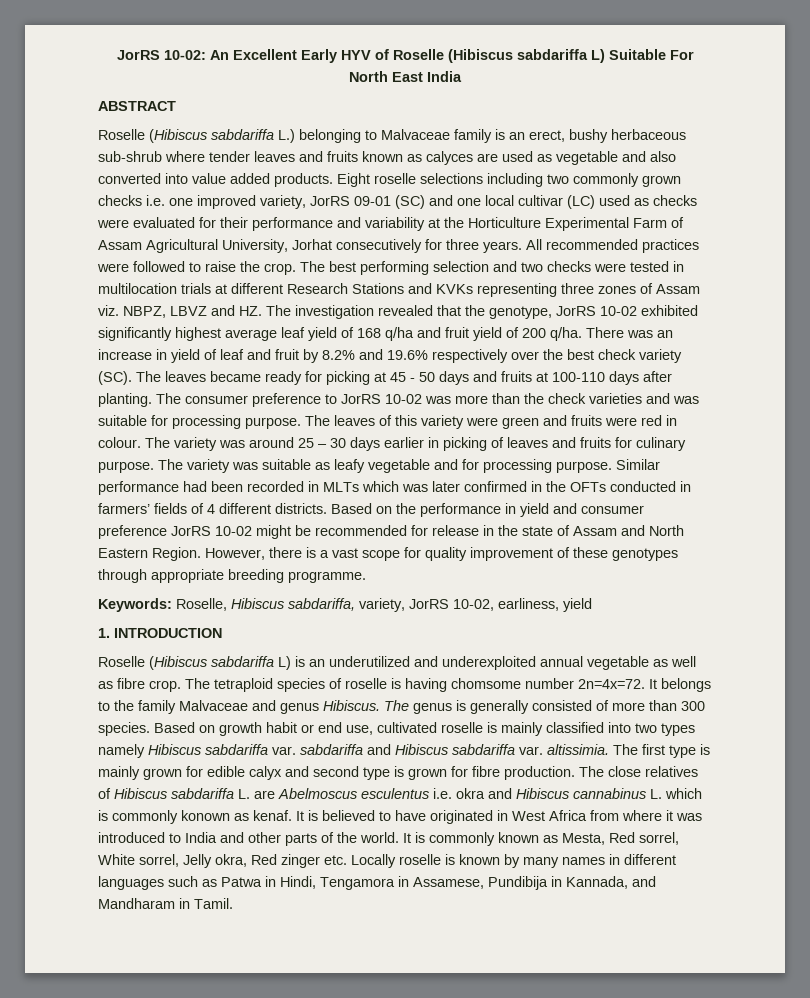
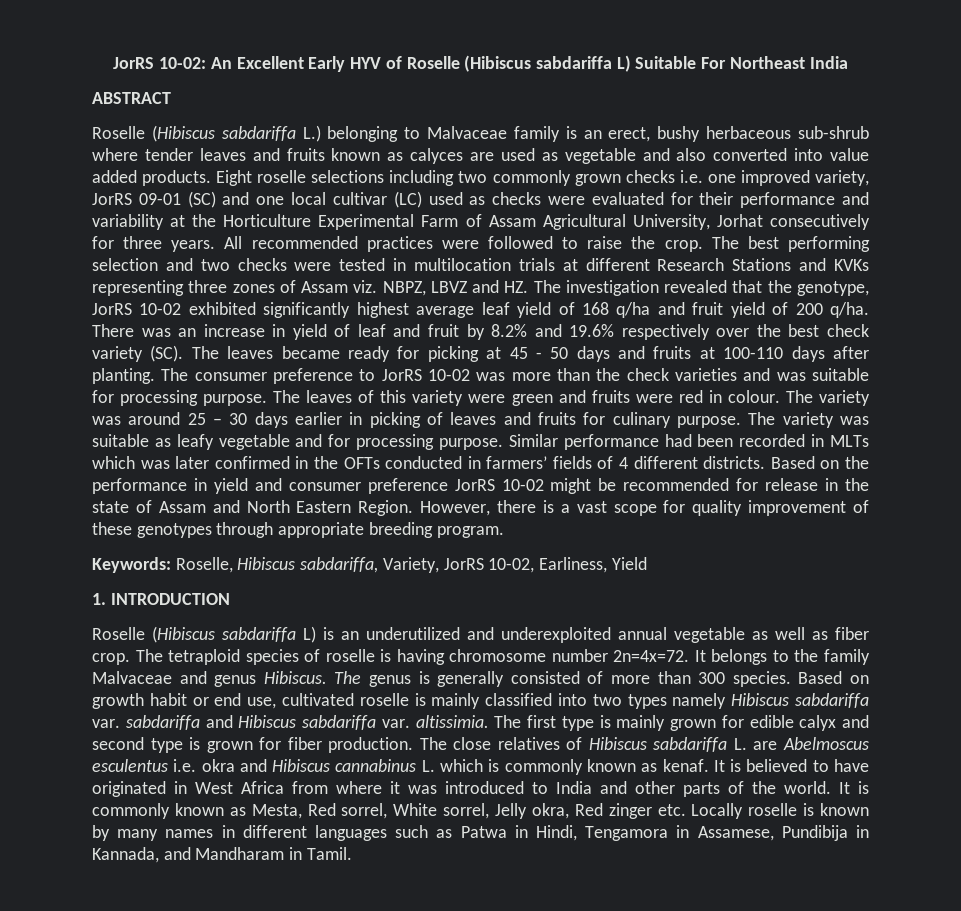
[349,71,423,82] North East -> [729,56,805,69] Northeast
[288,571,366,583] programme. -> [436,526,504,538] program.
[359,598,405,612] variety, -> [382,557,439,573] Variety,
[498,598,592,612] earliness, yield -> [539,557,647,573] Earliness, Yield
[117,678,145,689] fibre -> [835,627,869,640] fiber
[451,678,521,689] chomsome -> [449,649,547,662] chromosome
[472,766,500,777] fibre -> [287,737,322,750] fiber
[181,810,230,821] konown -> [586,759,636,772] known

